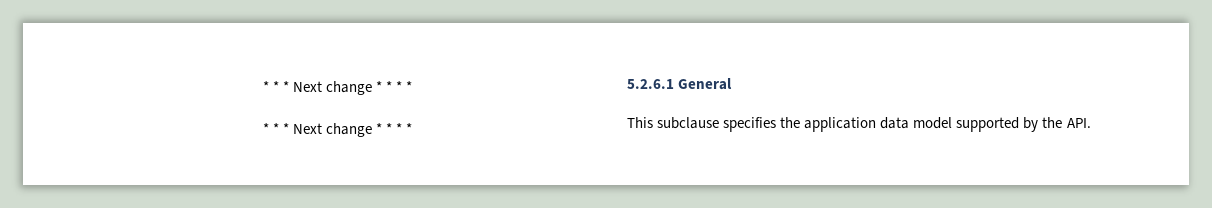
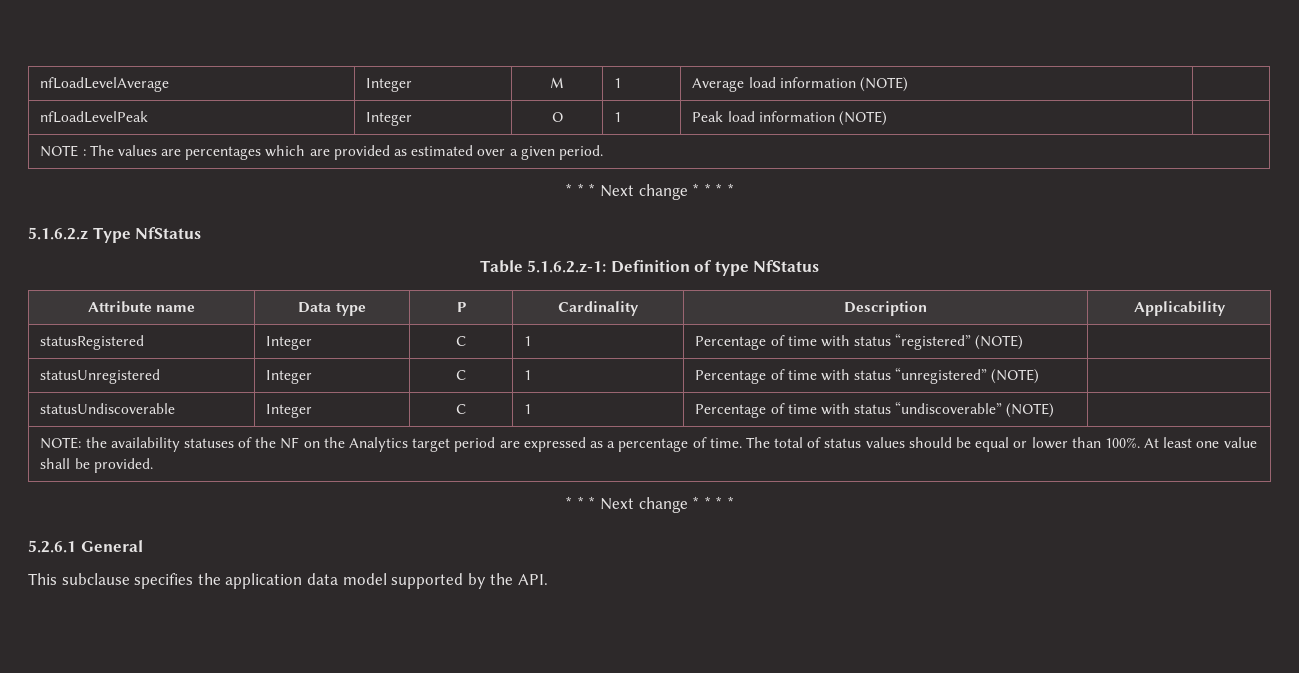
[262,81,413,95] * * * Next change * * * * -> [40,77,170,92] [366,78,413,92] [550,77,564,88] [614,78,622,88] [692,77,908,92] [40,111,149,123] [366,112,413,126] [551,112,563,122] [614,112,622,122] [692,111,887,126] [40,145,603,160] [565,183,734,200] [28,227,202,243] [479,260,820,276] [87,301,196,313] [298,302,366,316] [456,302,466,312] [558,301,639,316] [844,301,927,316] [1133,301,1226,316] [40,335,145,350] [266,336,313,350] [455,336,467,346] [524,336,532,346] [695,333,1024,350] [40,369,161,384] [266,370,313,384] [455,370,467,380] [524,370,532,380] [695,367,1040,384] [40,403,176,414] [266,404,313,418] [455,404,467,414] [524,404,532,414] [695,401,1055,418] [40,437,1257,452] [40,458,153,473] nfLoadLevelAverage | Integer | M | 1 | Average load information (NOTE) | // nfLoadLevelPeak | Integer | O | 1 | Peak load information (NOTE) | // NOTE : The values are percentages which are provided as estimated over a given period. // * * * Next change * * * * // 5.1.6.2.z Type NfStatus // Table 5.1.6.2.z-1: Definition of type NfStatus // Attribute name | Data type | P | Cardinality | Description | Applicability // statusRegistered | Integer | C | 1 | Percentage of time with status “registered” (NOTE) | // statusUnregistered | Integer | C | 1 | Percentage of time with status “unregistered” (NOTE) | // statusUndiscoverable | Integer | C | 1 | Percentage of time with status “undiscoverable” (NOTE) | // NOTE: the availability statuses of the NF on the Analytics target period are expressed as a percentage of time. The total of status values should be equal or lower than 100%. At least one value shall be provided.

